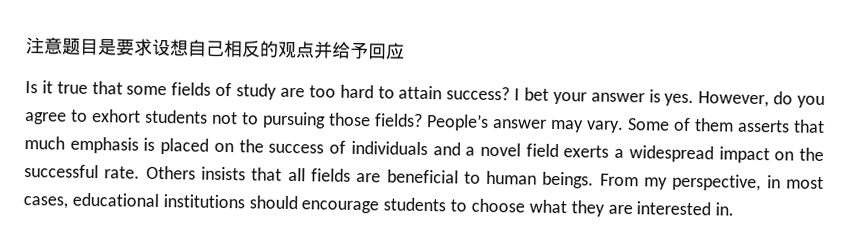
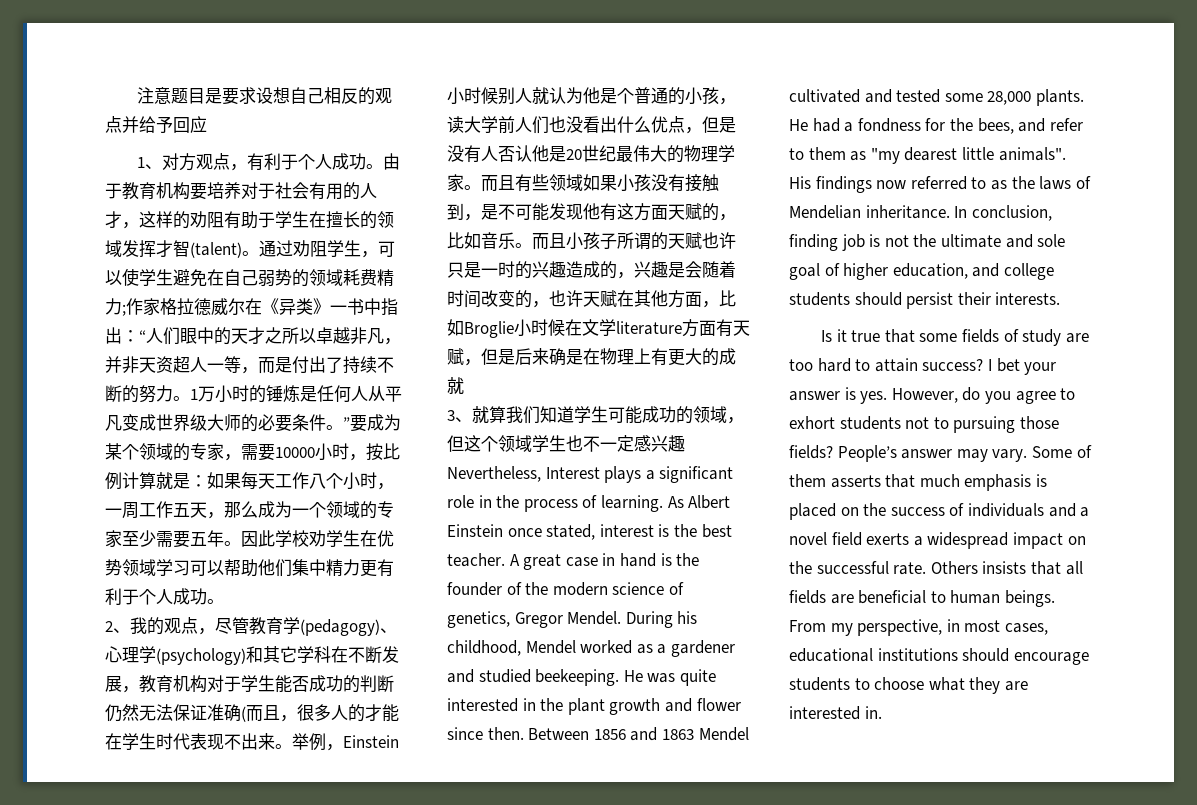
(405, 51) none -> [136,153,400,171] [105,182,377,200] [105,211,394,229] [105,240,395,258] [105,268,394,287] [105,298,398,316] [105,327,401,345] [105,356,394,374] [105,385,402,403] [105,414,401,432] [105,443,400,461] [105,472,394,490] [105,501,394,519] [105,530,394,548] [105,559,394,577] [105,588,224,605] [105,617,397,636] [105,646,399,665] [105,675,394,693] [105,704,399,722] [105,733,399,751] [447,87,736,105] [447,116,736,134] [447,145,735,163] [447,174,719,192] [447,203,736,221] [447,232,736,250] [447,261,736,279] [447,290,736,308] [447,319,750,338] [447,348,736,366] [447,377,464,394] [447,406,744,424] [447,435,685,452] [447,466,734,483] [447,495,731,512] [447,524,732,540] [447,553,700,570] [447,582,684,596] [447,611,698,628] [447,640,735,657] [447,669,716,686] [447,698,741,715] [447,727,749,741] [789,89,1084,106] [789,118,1083,134] [789,147,1066,164] [789,176,1091,193] [789,205,1052,221] [789,234,1066,251] [789,263,1054,280] [789,292,1061,309] // 1、对方观点，有利于个人成功。由于教育机构要培养对于社会有用的人才，这样的劝阻有助于学生在擅长的领域发挥才智(talent)。通过劝阻学生，可以使学生避免在自己弱势的领域耗费精力;作家格拉德威尔在《异类》一书中指出：“人们眼中的天才之所以卓越非凡，并非天资超人一等，而是付出了持续不断的努力。1万小时的锤炼是任何人从平凡变成世界级大师的必要条件。”要成为某个领域的专家，需要10000小时，按比例计算就是：如果每天工作八个小时，一周工作五天，那么成为一个领域的专家至少需要五年。因此学校劝学生在优势领域学习可以帮助他们集中精力更有利于个人成功。 // 2、我的观点，尽管教育学(pedagogy)、心理学(psychology)和其它学科在不断发展，教育机构对于学生能否成功的判断仍然无法保证准确(而且，很多人的才能在学生时代表现不出来。举例，Einstein小时候别人就认为他是个普通的小孩，读大学前人们也没看出什么优点，但是没有人否认他是20世纪最伟大的物理学家。而且有些领域如果小孩没有接触到，是不可能发现他有这方面天赋的，比如音乐。而且小孩子所谓的天赋也许只是一时的兴趣造成的，兴趣是会随着时间改变的，也许天赋在其他方面，比如Broglie小时候在文学literature方面有天赋，但是后来确是在物理上有更大的成就 // 3、就算我们知道学生可能成功的领域，但这个领域学生也不一定感兴趣Nevertheless, Interest plays a significant role in the process of learning. As Albert Einstein once stated, interest is the best teacher. A great case in hand is the founder of the modern science of genetics, Gregor Mendel. During his childhood, Mendel worked as a gardener and studied beekeeping. He was quite interested in the plant growth and flower since then. Between 1856 and 1863 Mendel cultivated and tested some 28,000 plants. He had a fondness for the bees, and refer to them as "my dearest little animals". His findings now referred to as the laws of Mendelian inheritance. In conclusion, finding job is not the ultimate and sole goal of higher education, and college students should persist their interests.

